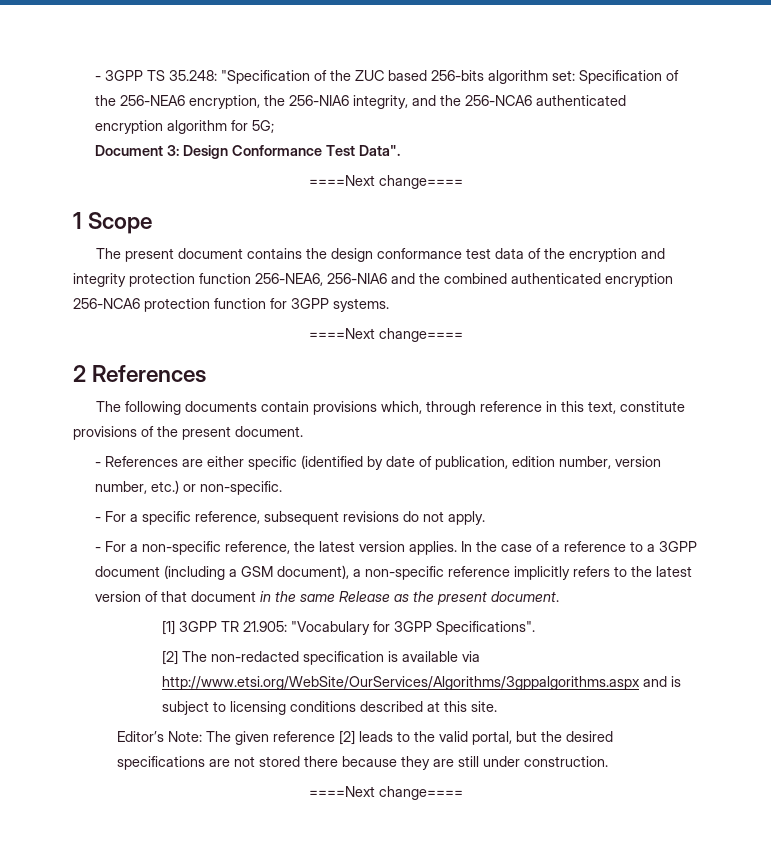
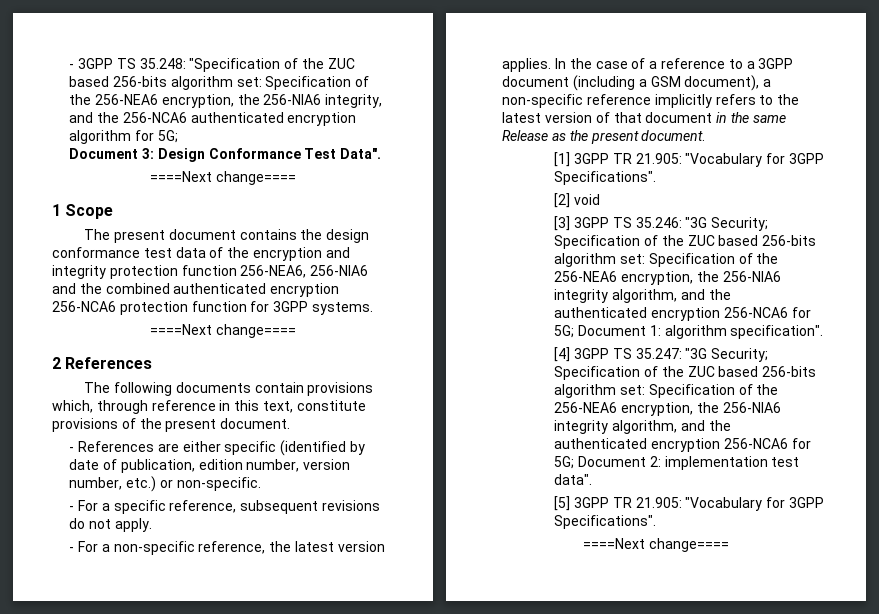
[181,651,480,665] [161,676,681,690] [161,701,497,715] [117,730,614,745] [117,756,609,770] The non-redacted specification is available via http://www.etsi.org/WebSite/OurServices/Algorithms/3gppalgorithms.aspx and is subject to licensing conditions described at this site. // Editor’s Note: The given reference [2] leads to the valid portal, but the desired specifications are not stored there because they are still under construction. -> [573,194,600,205] [554,216,769,231] [554,235,817,249] [554,253,779,267] [554,271,781,285] [554,289,731,303] [554,307,811,321] [554,325,824,339] [554,347,769,362] [554,366,817,380] [554,384,779,398] [554,402,781,416] [554,420,731,434] [554,438,811,452] [554,456,800,470] [554,474,593,485] [554,496,824,511] [554,515,657,529] void // [3] 3GPP TS 35.246: "3G Security; Specification of the ZUC based 256-bits algorithm set: Specification of the 256-NEA6 encryption, the 256-NIA6 integrity algorithm, and the authenticated encryption 256-NCA6 for 5G; Document 1: algorithm specification". // [4] 3GPP TS 35.247: "3G Security; Specification of the ZUC based 256-bits algorithm set: Specification of the 256-NEA6 encryption, the 256-NIA6 integrity algorithm, and the authenticated encryption 256-NCA6 for 5G; Document 2: implementation test data". // [5] 3GPP TR 21.905: "Vocabulary for 3GPP Specifications".

